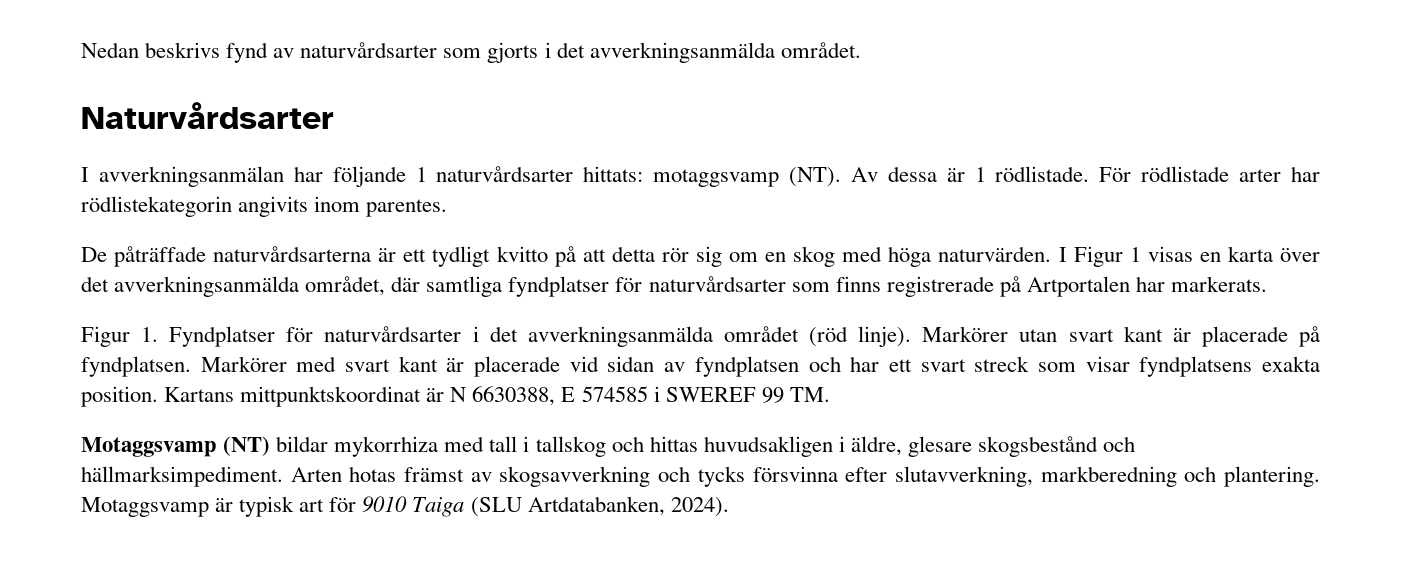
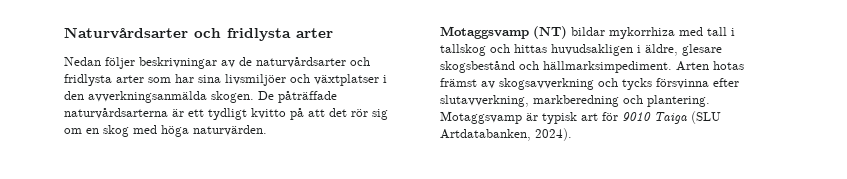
[81,42,861,63] [81,102,334,129] [81,166,1321,187] [81,196,448,217] Nedan beskrivs fynd av naturvårdsarter som gjorts i det avverkningsanmälda området. // Naturvårdsarter // I avverkningsanmälan har följande 1 naturvårdsarter hittats: motaggsvamp (NT). Av dessa är 1 rödlistade. För rödlistade arter har rödlistekategorin angivits inom parentes. // -> [64,27,333,41] [64,57,370,69] [64,74,387,86] [64,91,254,103] Naturvårdsarter och fridlysta arter // Nedan följer beskrivningar av de naturvårdsarter och fridlysta arter som har sina livsmiljöer och växtplatser i den avverkningsanmälda skogen.
[611,246,655,262] detta -> [329,108,347,117] det
[1058,246,1320,267] [81,276,1268,297] [81,326,1320,347] [81,356,1321,377] [81,386,830,407] I Figur 1 visas en karta över det avverkningsanmälda området, där samtliga fyndplatser för naturvårdsarter som finns registrerade på Artportalen har markerats. // Figur 1. Fyndplatser för naturvårdsarter i det avverkningsanmälda området (röd linje). Markörer utan svart kant är placerade på fyndplatsen. Markörer med svart kant är placerade vid sidan av fyndplatsen och har ett svart streck som visar fyndplatsens exakta position. Kartans mittpunktskoordinat är N 6630388, E 574585 i SWEREF 99 TM. -> (267, 130) none

